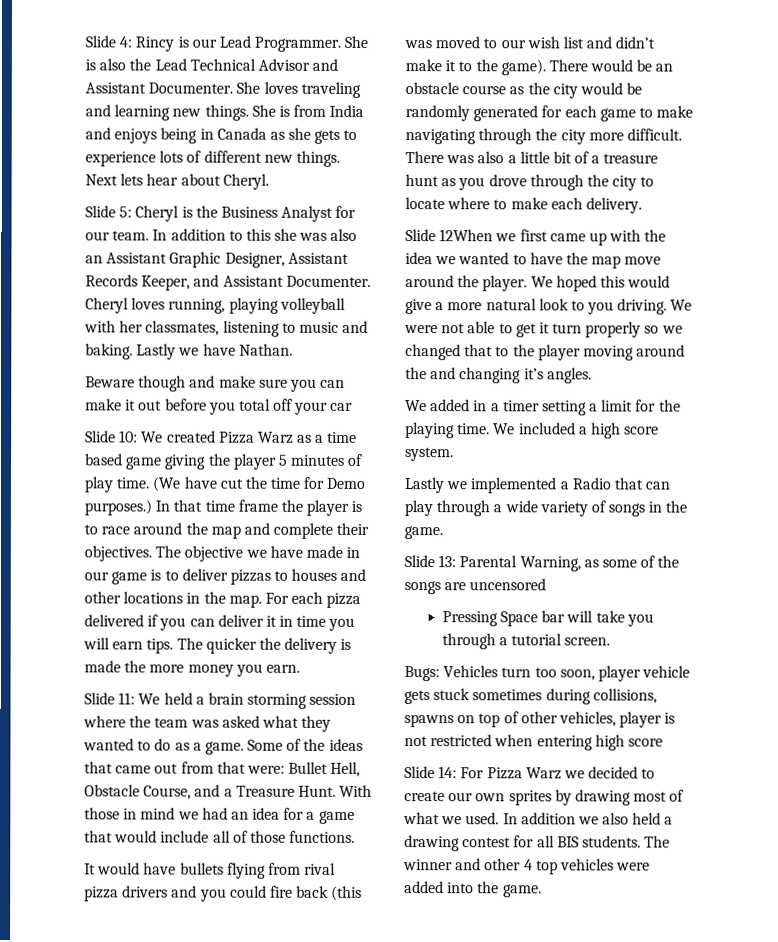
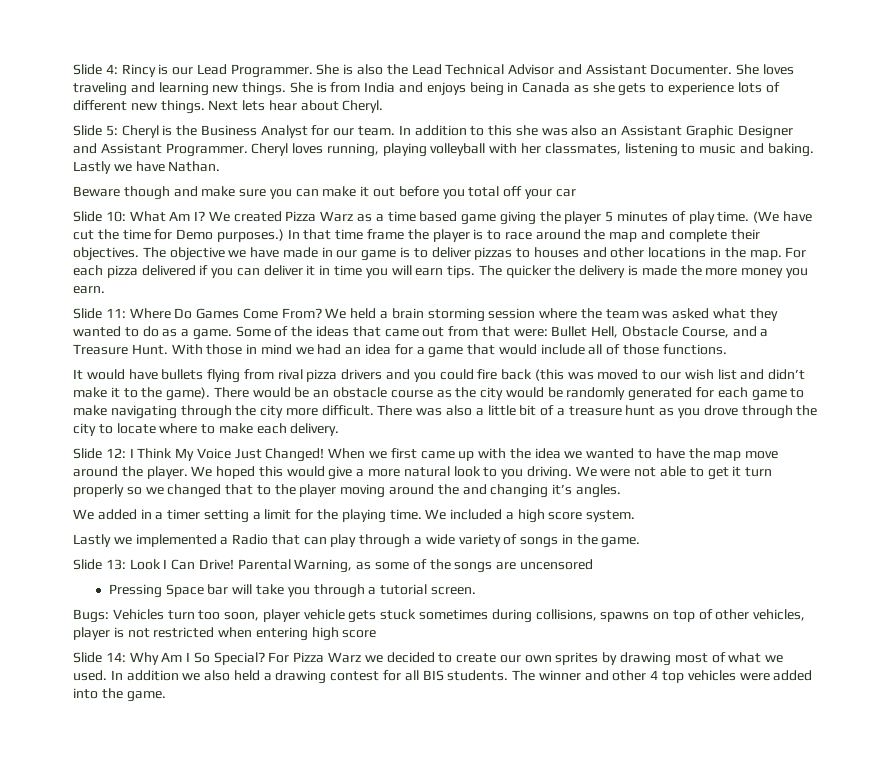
[224,252,349,268] [85,274,371,291] Designer, Assistant Records Keeper, and Assistant Documenter. -> [737,125,793,139] [73,143,248,157] Designer and Assistant Programmer.
(139, 436) none -> [129,211,206,222] What Am I?
(136, 698) none -> [129,308,322,319] Where Do Games Come From?
[439,229,494,242] 12When -> [105,448,366,462] 12: I Think My Voice Just Changed! When
(457, 561) none -> [129,559,234,570] Look I Can Drive!
(458, 772) none -> [129,652,265,665] Why Am I So Special?

